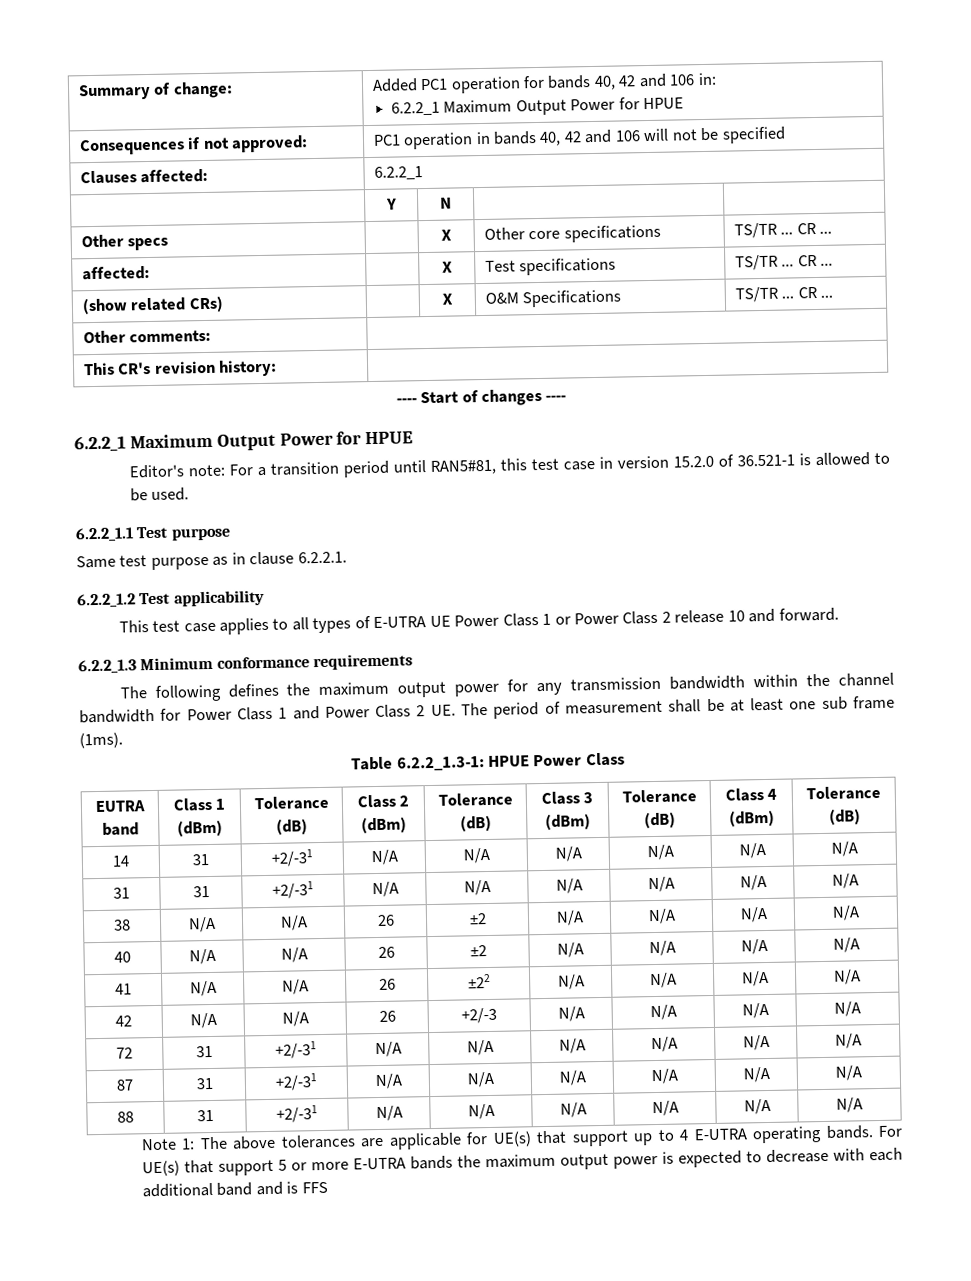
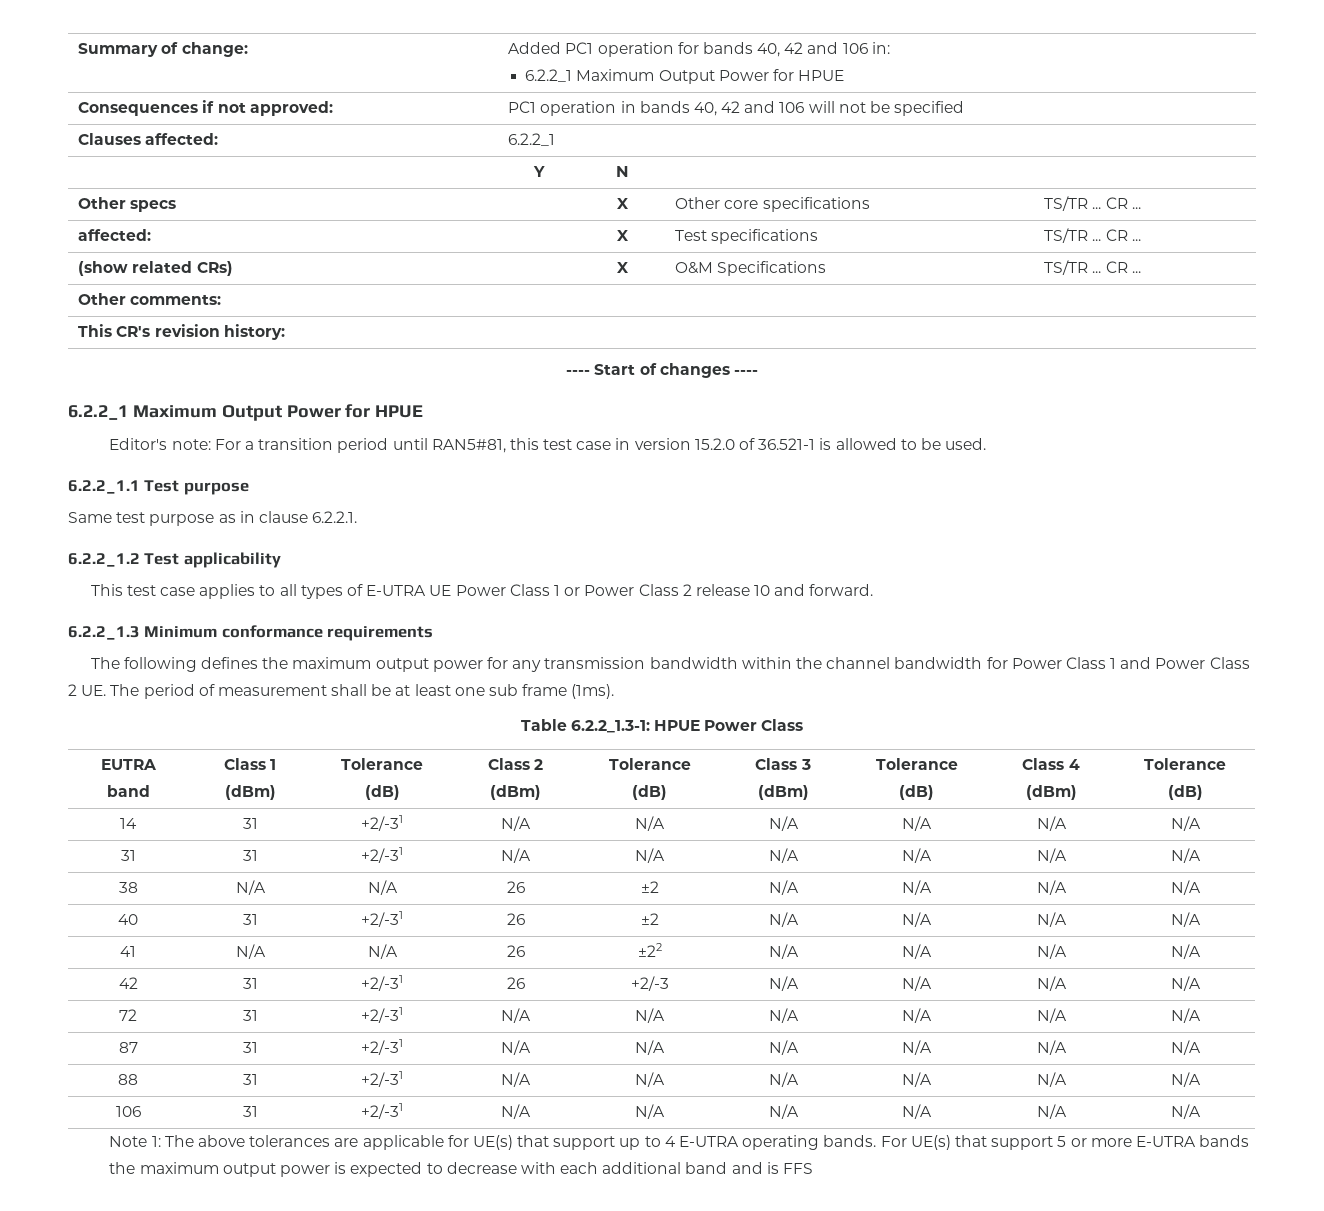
[188,948,216,965] [280,947,308,963] N/A | N/A -> [242,914,258,925] [361,911,404,927] 31 | +2/-31
[189,1012,217,1029] [281,1011,309,1027] N/A | N/A -> [242,978,258,989] [361,975,404,991] 31 | +2/-31
(863, 1105) none -> [115,1106,141,1117] [242,1106,258,1117] [361,1103,404,1119] [501,1104,531,1119] [635,1104,665,1119] [768,1104,799,1119] [902,1104,932,1119] [1036,1104,1067,1119] [1170,1104,1201,1119] // 106 | 31 | +2/-31 | N/A | N/A | N/A | N/A | N/A | N/A

